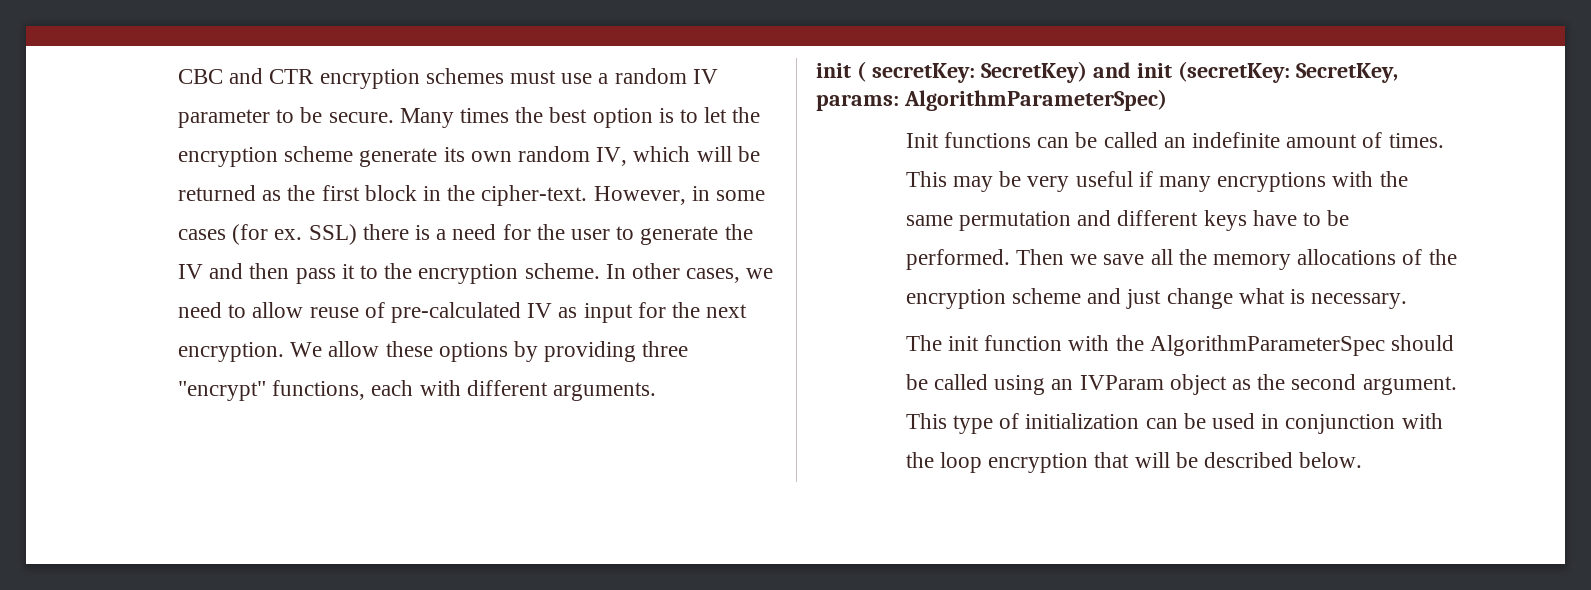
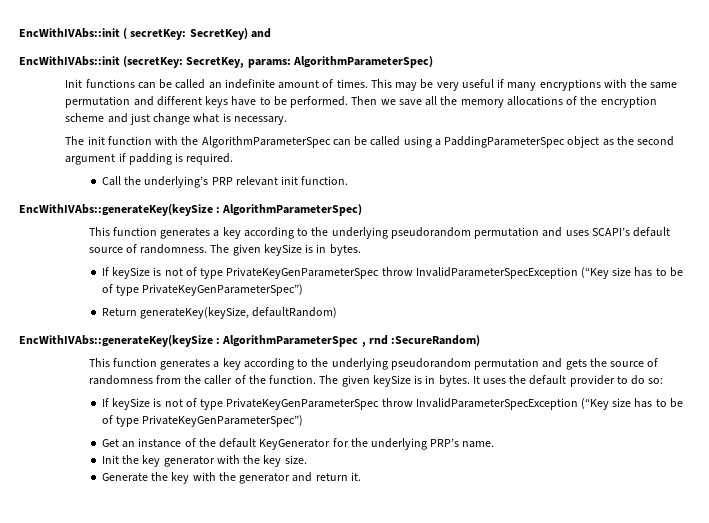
[177,68,718,89] [177,107,761,128] [177,146,760,167] [177,185,765,206] [177,224,753,245] [177,263,774,284] [177,302,748,323] [177,341,689,362] [177,380,656,401] [816,63,851,78] CBC and CTR encryption schemes must use a random IV parameter to be secure. Many times the best option is to let the encryption scheme generate its own random IV, which will be returned as the first block in the cipher-text. However, in some cases (for ex. SSL) there is a need for the user to generate the IV and then pass it to the encryption scheme. In other cases, we need to allow reuse of pre-calculated IV as input for the next encryption. We allow these options by providing three "encrypt" functions, each with different arguments. // init -> [19,28,120,38] EncWithIVAbs::init
[1136,63,1172,78] init -> [19,56,120,66] // EncWithIVAbs::init
[1391,335,1455,351] should -> [332,139,351,146] can
[1051,375,1164,390] an IVParam -> [434,136,566,148] a PaddingParameterSpec
[1362,376,1457,395] [905,413,1443,434] [905,452,1363,473] argument. This type of initialization can be used in conjunction with the loop encryption that will be described below. -> [65,153,234,165] [101,176,349,188] [19,204,363,216] [88,227,671,239] [88,244,361,256] [101,267,683,279] [101,284,304,296] [101,307,338,319] [19,335,481,347] [88,358,659,370] [88,375,664,387] [101,398,683,410] [101,415,304,427] [101,438,495,450] [101,455,307,467] [101,472,361,484] argument if padding is required. // Call the underlying’s PRP relevant init function. // EncWithIVAbs::generateKey(keySize : AlgorithmParameterSpec) // This function generates a key according to the underlying pseudorandom permutation and uses SCAPI’s default source of randomness. The given keySize is in bytes. // If keySize is not of type PrivateKeyGenParameterSpec throw InvalidParameterSpecException (“Key size has to be of type PrivateKeyGenParameterSpec”) // Return generateKey(keySize, defaultRandom) // EncWithIVAbs::generateKey(keySize : AlgorithmParameterSpec , rnd :SecureRandom) // This function generates a key according to the underlying pseudorandom permutation and gets the source of randomness from the caller of the function. The given keySize is in bytes. It uses the default provider to do so: // If keySize is not of type PrivateKeyGenParameterSpec throw InvalidParameterSpecException (“Key size has to be of type PrivateKeyGenParameterSpec”) // Get an instance of the default KeyGenerator for the underlying PRP’s name. // Init the key generator with the key size. // Generate the key with the generator and return it.

